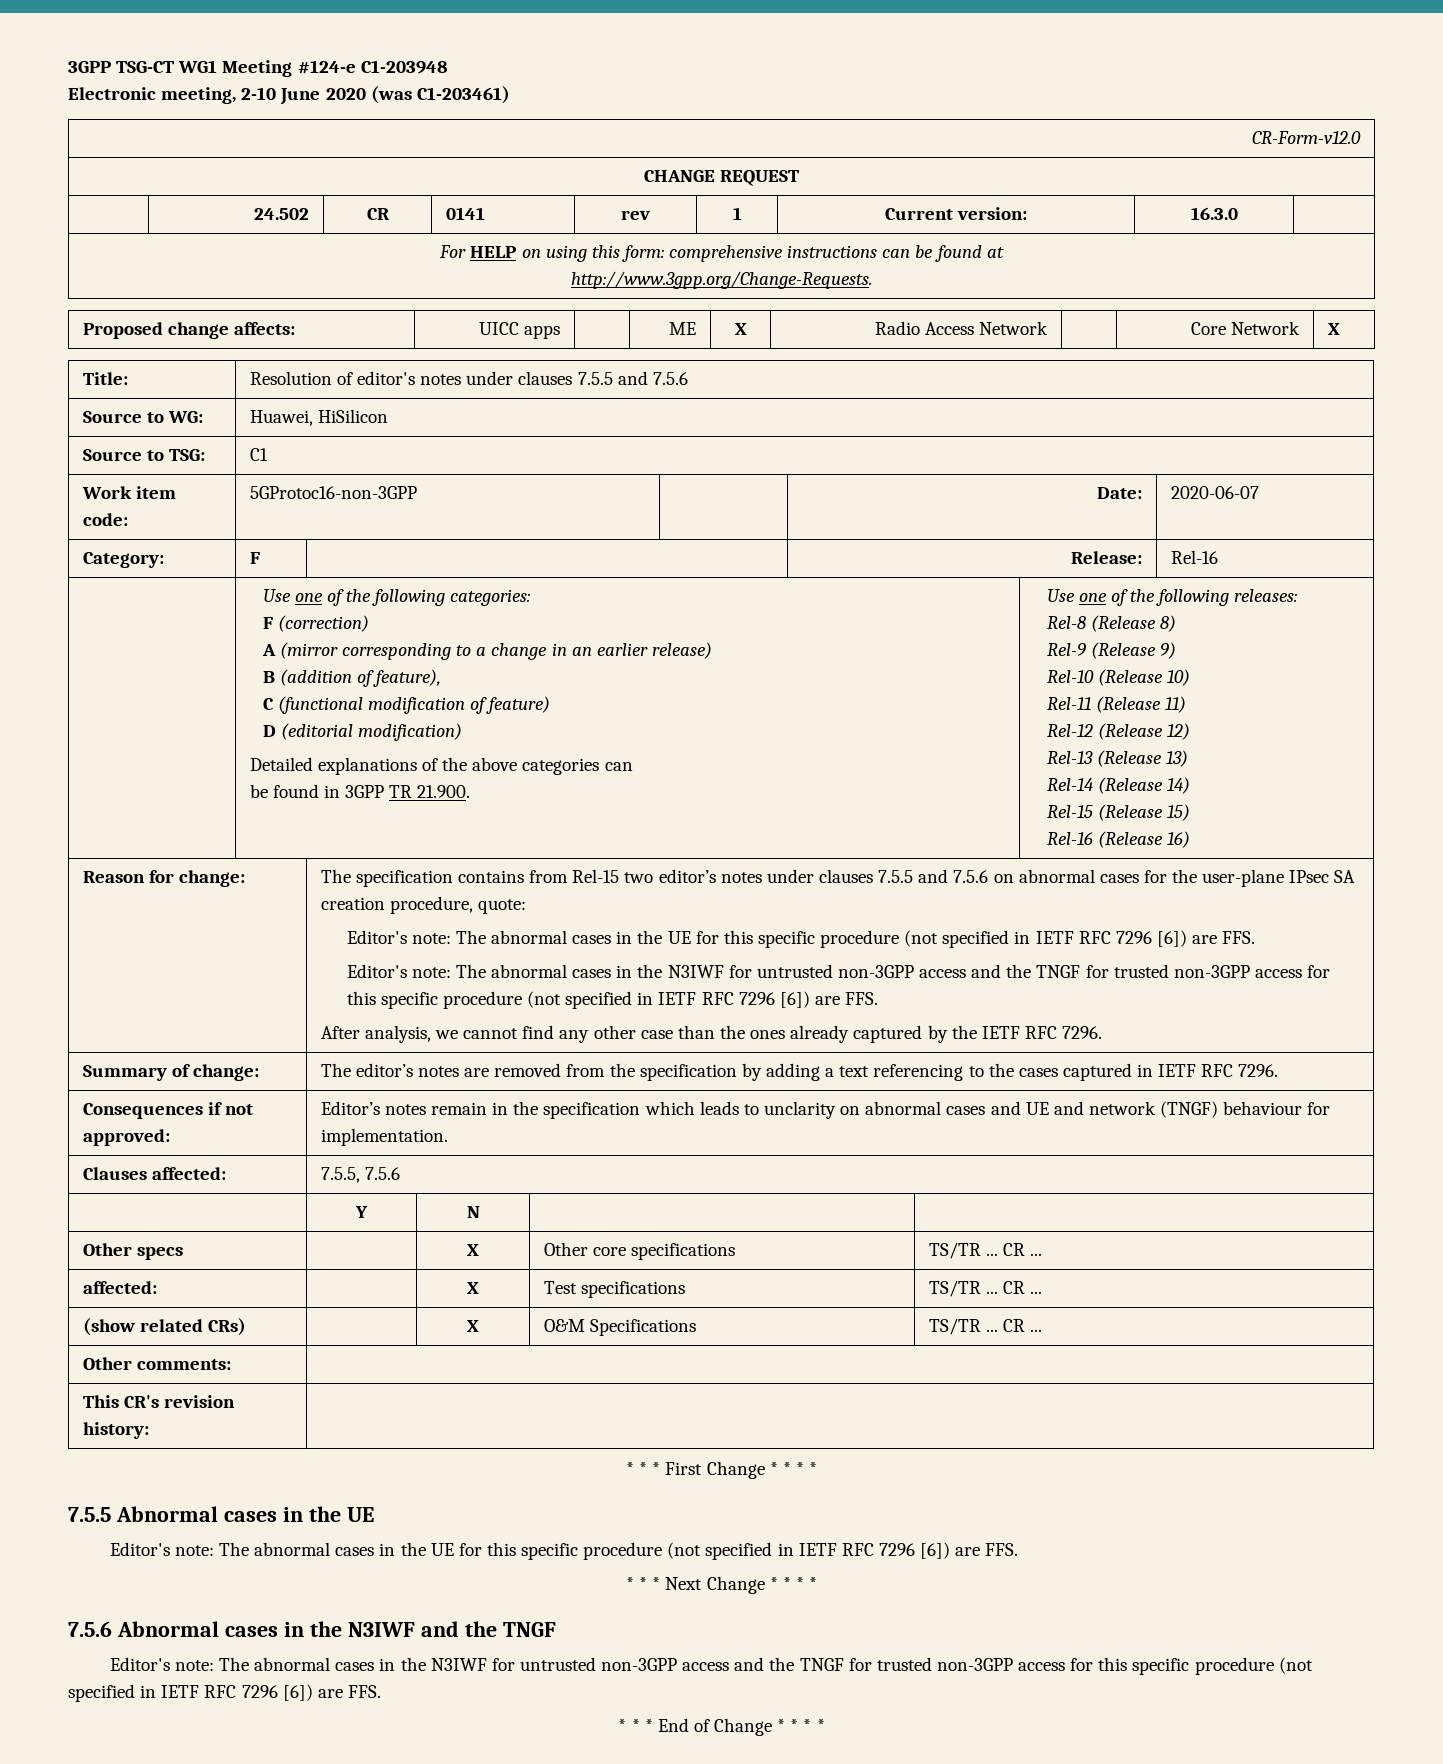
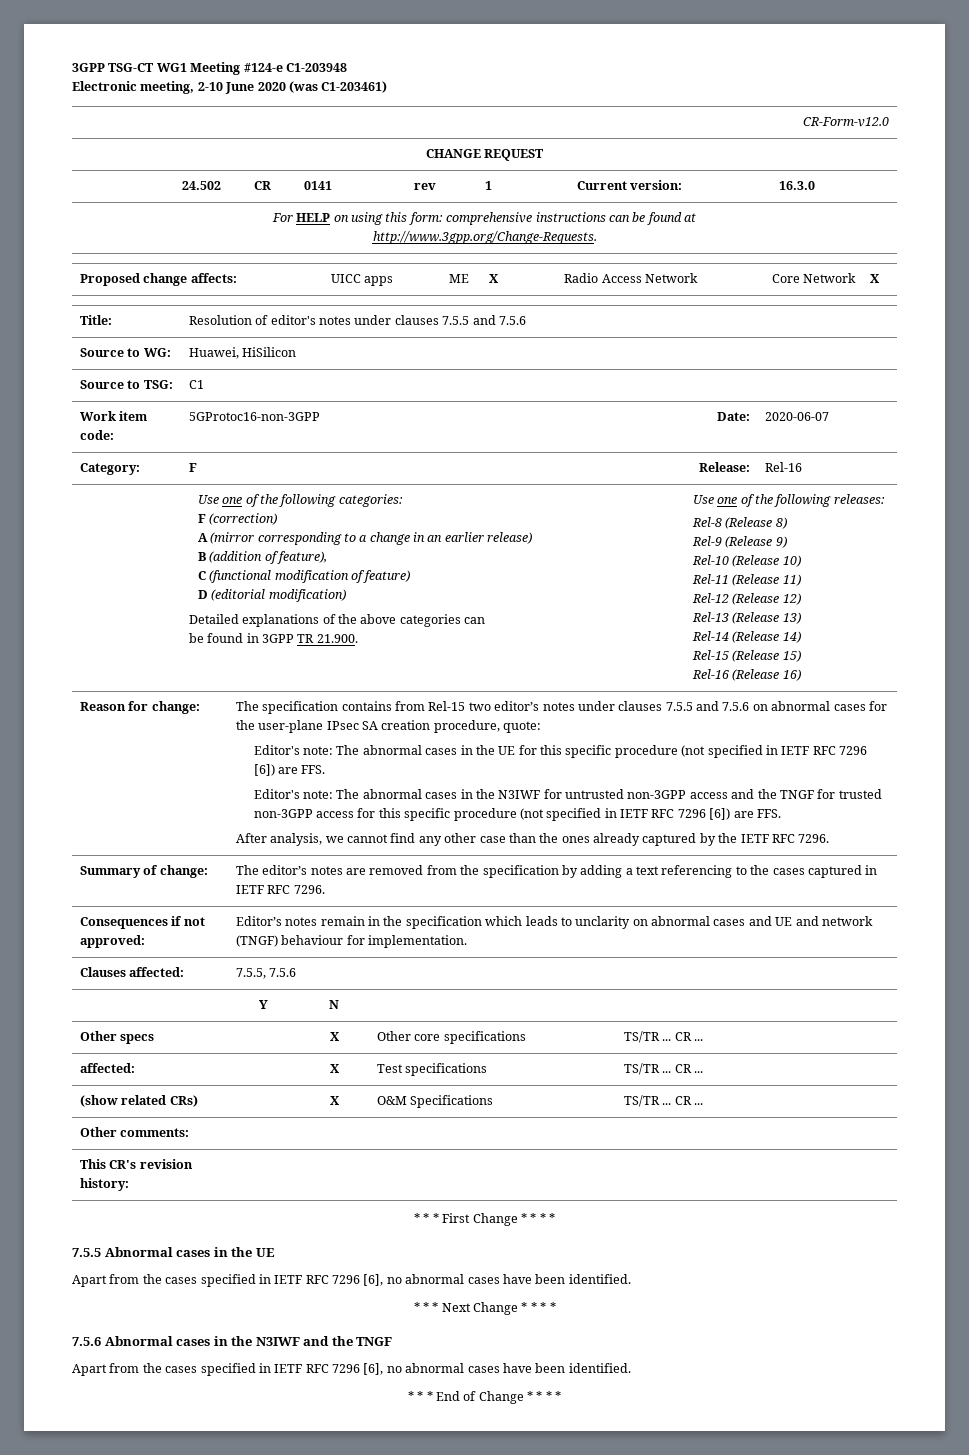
[109,1542,1019,1560] Editor's note: The abnormal cases in the UE for this specific procedure (not specified in IETF RFC 7296 [6]) are FFS. -> [72,1274,631,1287] Apart from the cases specified in IETF RFC 7296 [6], no abnormal cases have been identified.
[109,1657,1313,1675] [68,1684,381,1702] Editor's note: The abnormal cases in the N3IWF for untrusted non-3GPP access and the TNGF for trusted non-3GPP access for this specific procedure (not specified in IETF RFC 7296 [6]) are FFS. -> [72,1363,631,1376] Apart from the cases specified in IETF RFC 7296 [6], no abnormal cases have been identified.

